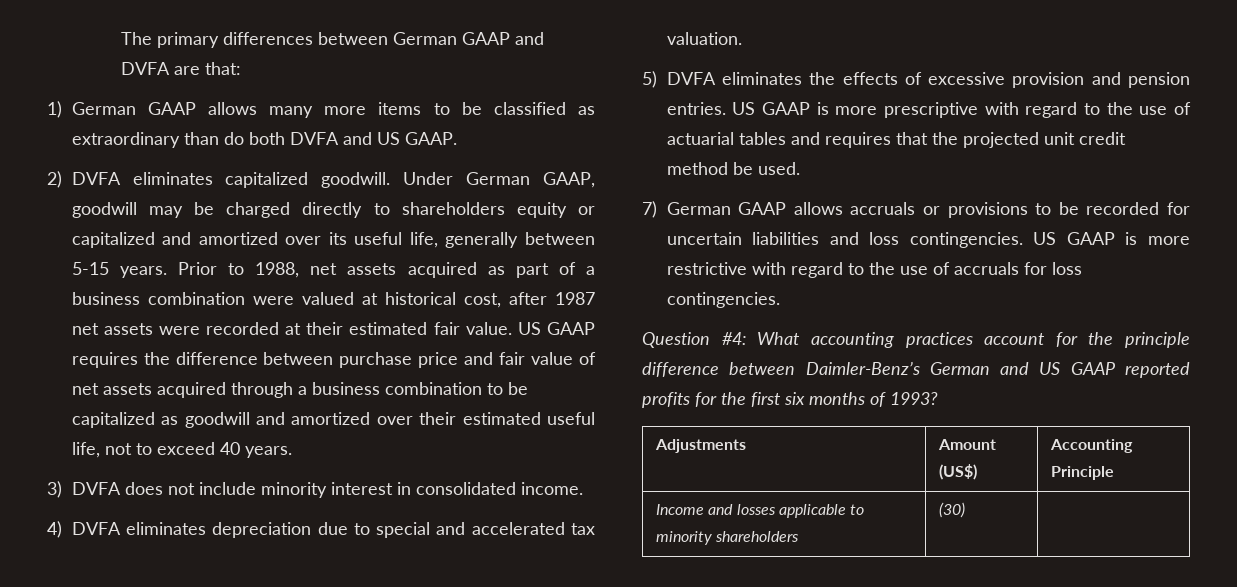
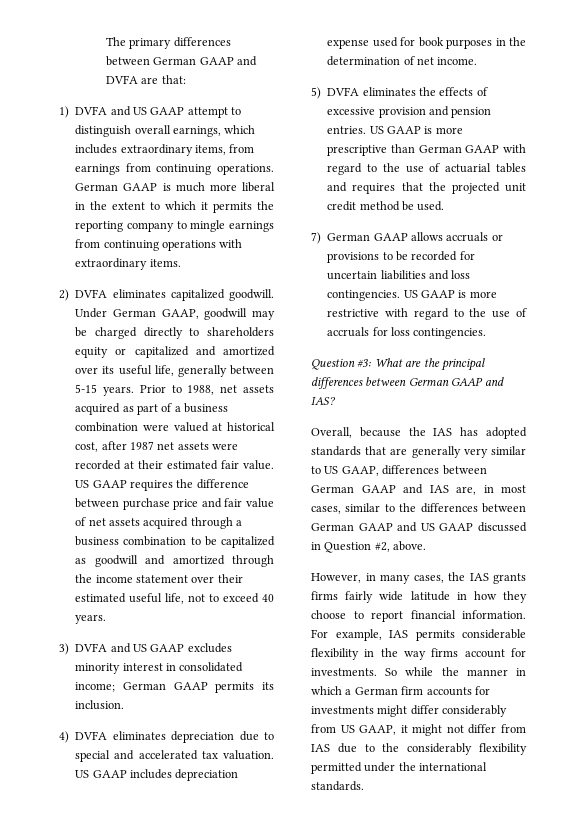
[71,102,595,118] [71,132,457,148] German GAAP allows many more items to be classified as extraordinary than do both DVFA and US GAAP. -> [75,106,242,118] [75,125,256,137] [75,144,255,156] [75,163,274,175] [75,182,275,192] [75,201,274,213] [75,220,274,232] [75,239,243,251] [75,258,181,270] DVFA and US GAAP attempt to distinguish overall earnings, which includes extraordinary items, from earnings from continuing operations. German GAAP is much more liberal in the extent to which it permits the reporting company to mingle earnings from continuing operations with extraordinary items.
(371, 418) none -> [232,555,274,567] [75,574,188,583] through the income statement
[124,482,583,498] does not include minority interest in consolidated income. -> [110,643,232,653] [75,662,244,674] [75,682,274,693] [75,700,125,710] and US GAAP excludes minority interest in consolidated income; German GAAP permits its inclusion.
(742, 38) none -> [75,769,239,781] [327,37,526,49] [327,56,478,66] US GAAP includes depreciation expense used for book purposes in the determination of net income.
(979, 110) none -> [390,144,500,153] than German GAAP
[721,332,1190,348] [642,361,1190,378] [642,392,938,408] [655,439,747,453] [938,439,997,450] [939,464,978,480] [1050,439,1134,453] [1051,466,1115,480] [656,504,865,518] [656,531,800,545] [939,502,966,518] #4: What accounting practices account for the principle difference between Daimler-Benz’s German and US GAAP reported profits for the first six months of 1993? // Adjustments | Amount (US$) | Accounting Principle // Income and losses applicable to minority shareholders | (30) | -> [357,358,485,371] [311,377,504,389] [311,397,336,405] [311,427,527,439] [311,446,526,458] [311,465,487,476] [311,484,526,495] [311,503,526,514] [311,522,527,532] [311,541,427,553] [311,572,526,584] [311,591,527,603] [311,610,526,622] [311,629,526,641] [311,648,526,660] [311,667,526,676] [311,686,490,696] [311,705,508,717] [311,724,526,736] [311,743,527,755] [311,762,488,774] [311,781,364,791] #3: What are the principal differences between German GAAP and IAS? // Overall, because the IAS has adopted standards that are generally very similar to US GAAP, differences between German GAAP and IAS are, in most cases, similar to the differences between German GAAP and US GAAP discussed in Question #2, above. // However, in many cases, the IAS grants firms fairly wide latitude in how they choose to report financial information. For example, IAS permits considerable flexibility in the way firms account for investments. So while the manner in which a German firm accounts for investments might differ considerably from US GAAP, it might not differ from IAS due to the considerably flexibility permitted under the international standards.

